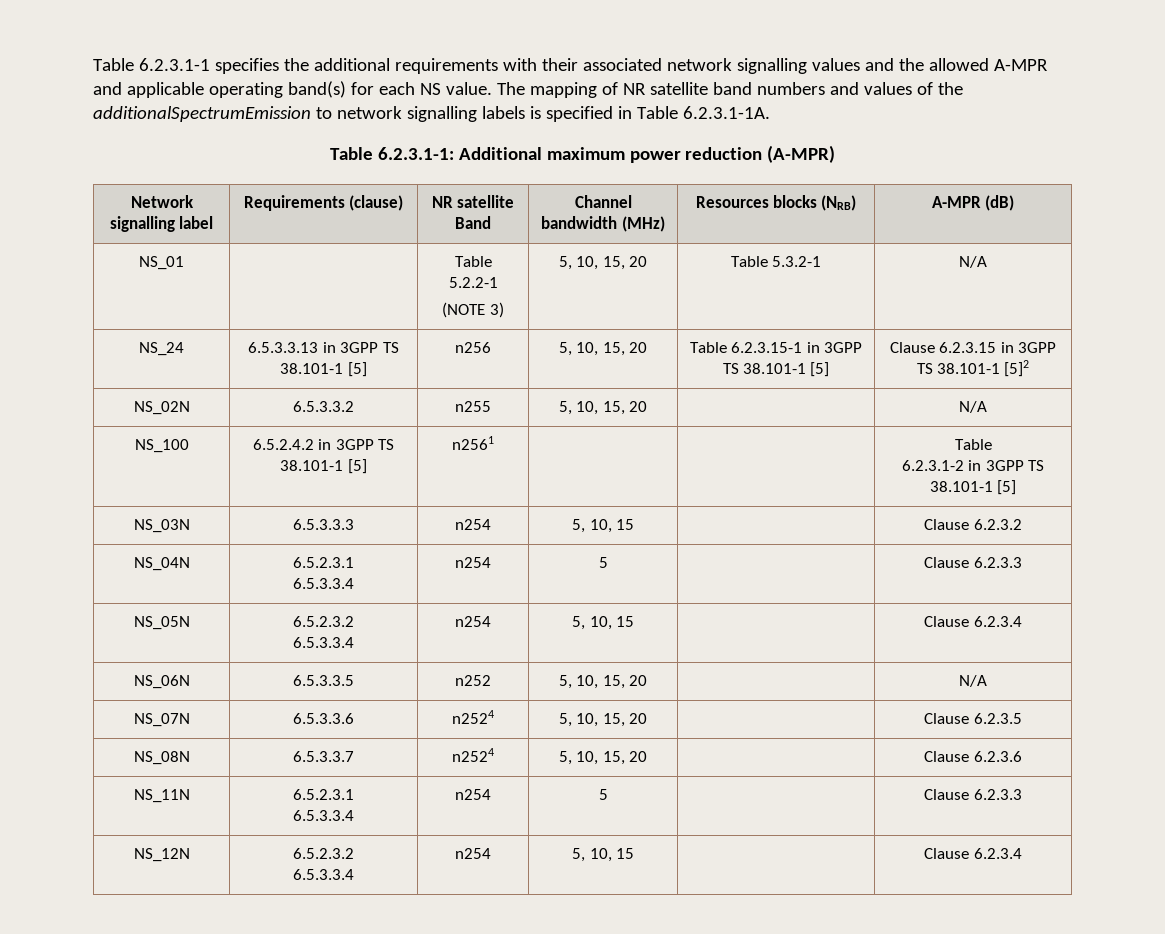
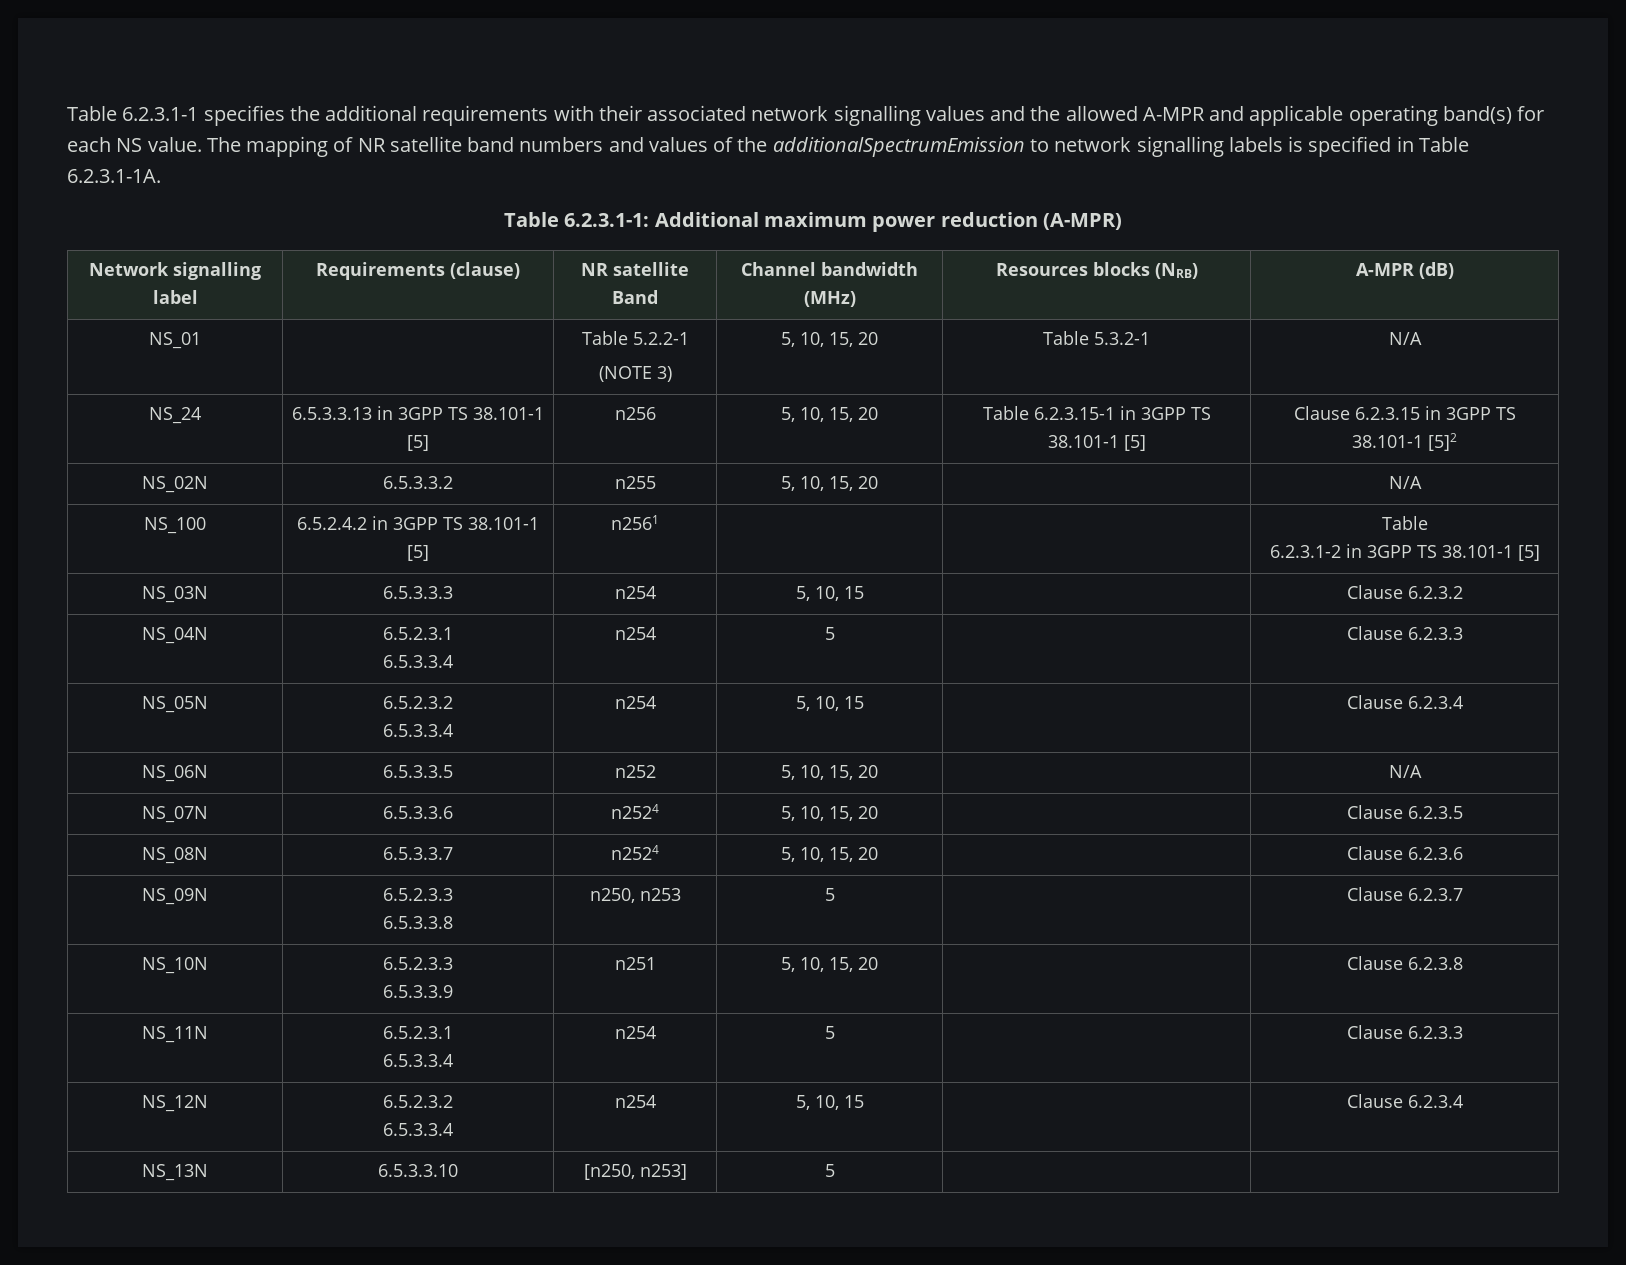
(1022, 756) none -> [142,888,208,905] [383,888,453,901] [383,916,453,929] [589,888,681,903] [824,888,835,901] [1346,887,1463,901] [142,957,208,974] [383,957,453,970] [383,985,453,998] [614,957,656,970] [781,957,878,972] [1346,956,1463,970] // NS_09N | 6.5.2.3.3 // 6.5.3.3.8 | n250, n253 | 5 | | Clause 6.2.3.7 // NS_10N | 6.5.2.3.3 // 6.5.3.3.9 | n251 | 5, 10, 15, 20 | | Clause 6.2.3.8
(1022, 853) none -> [142,1164,208,1181] [378,1164,458,1177] [583,1164,687,1180] [824,1164,835,1177] // NS_13N | 6.5.3.3.10 | [n250, n253] | 5 | |

